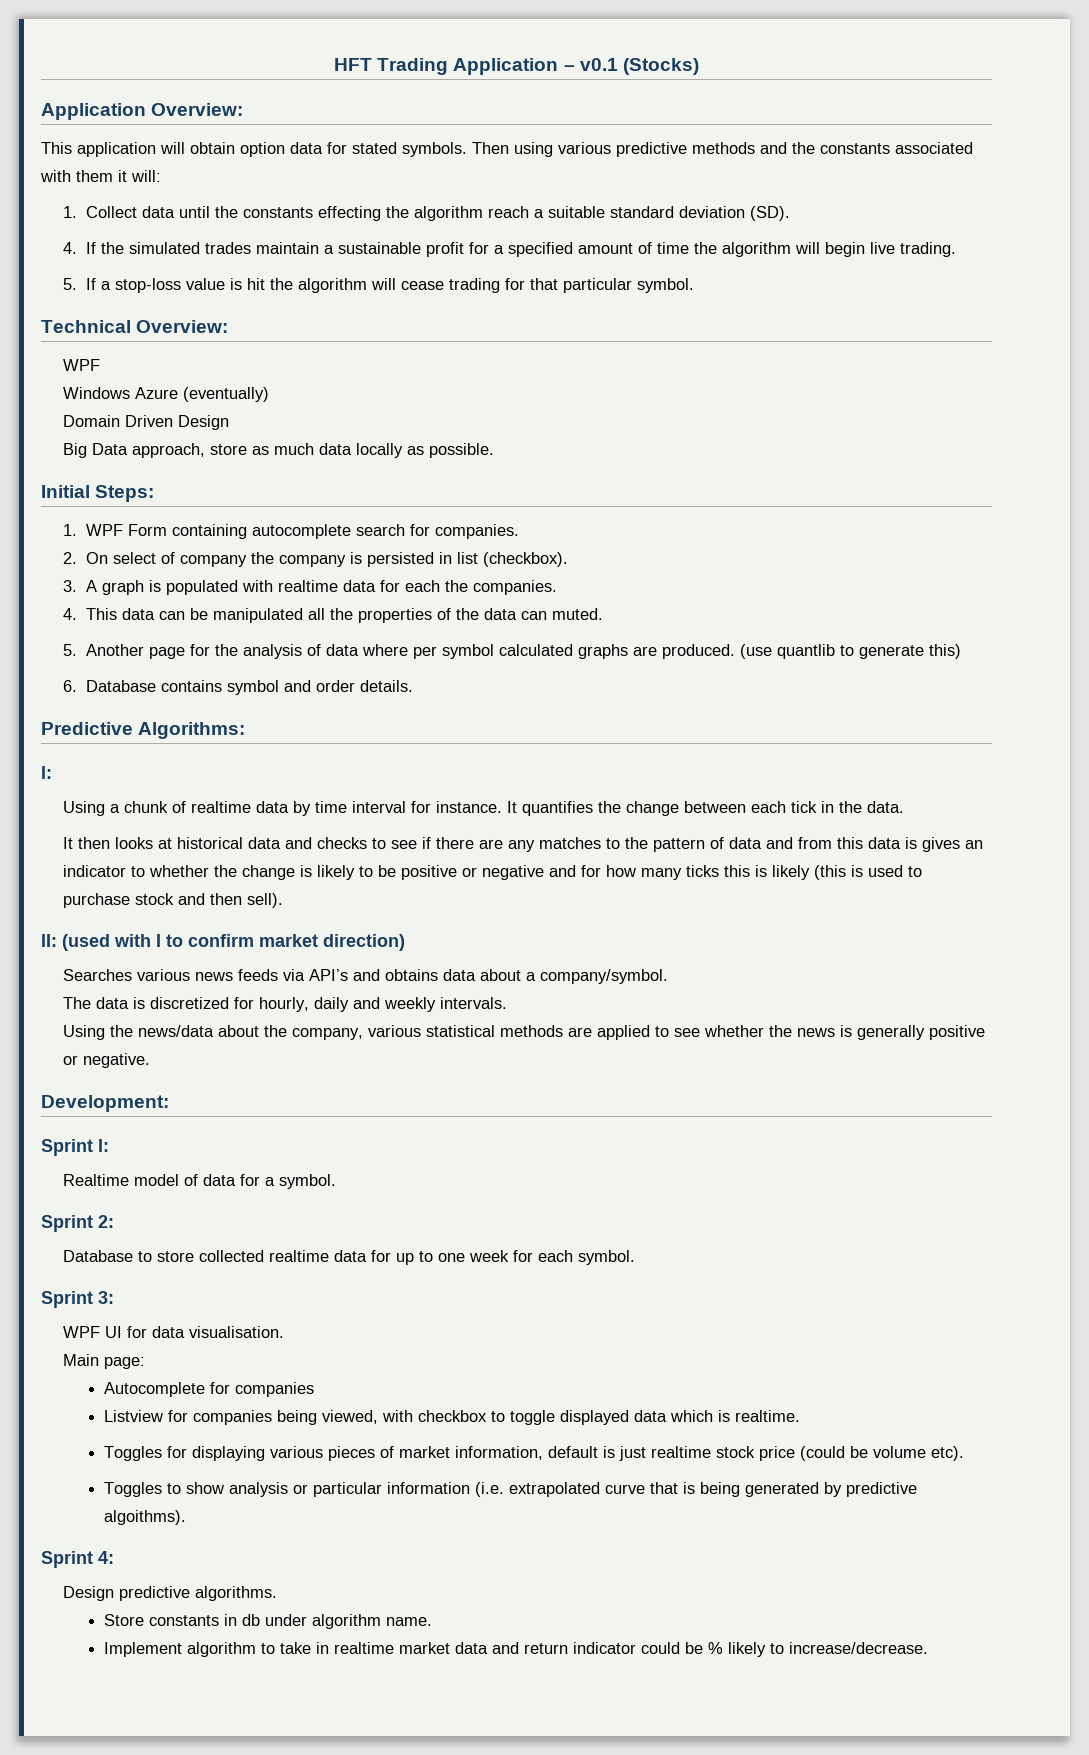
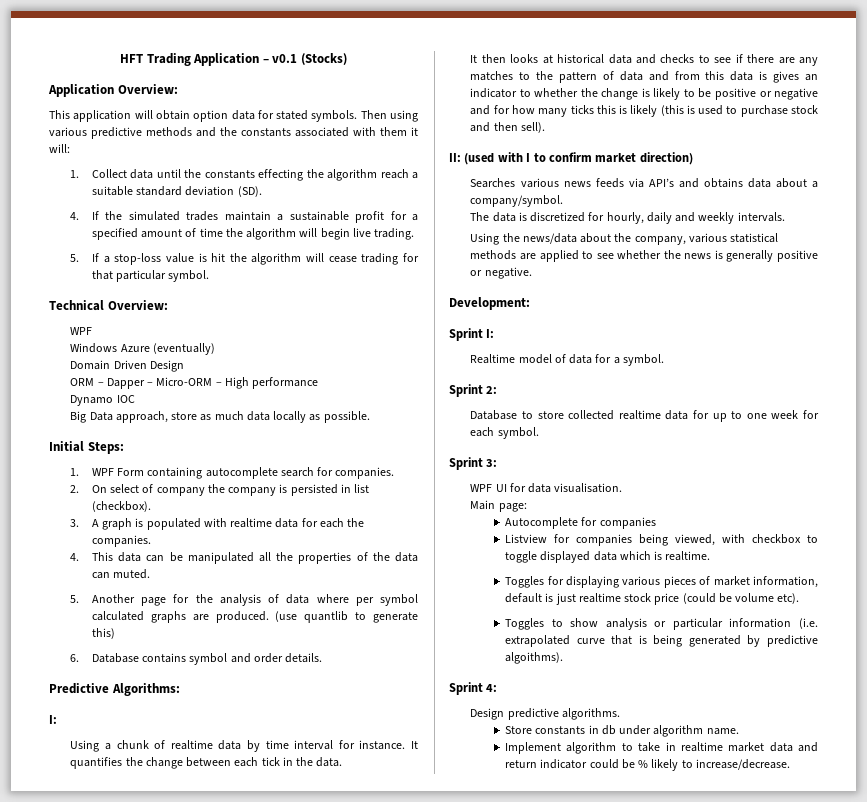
(230, 422) none -> [70,377,319,389] [70,395,135,406] // ORM – Dapper – Micro-ORM – High performance // Dynamo IOC

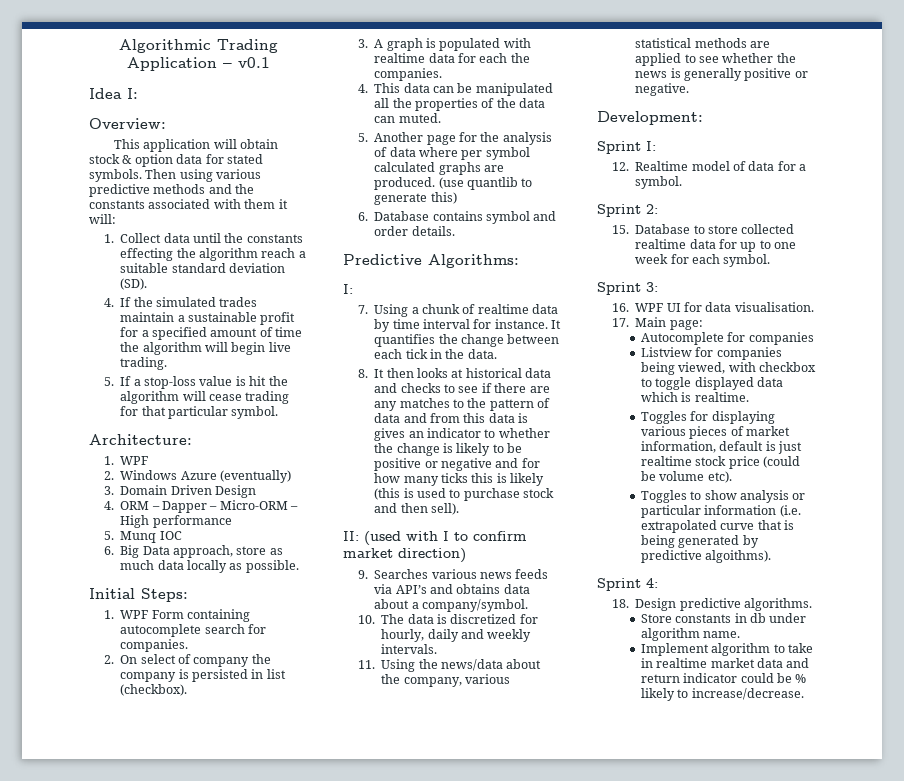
[120,54,144,63] HFT -> [118,39,211,53] Algorithmic
[300,53,347,65] [48,84,114,97] (Stocks) // Application -> [89,88,138,99] // Idea I: //
(190, 115) none -> [89,154,133,164] stock &
[49,300,168,311] Technical Overview: // -> [89,434,192,445] [104,456,115,465] Architecture: // 1.
(93, 331) none -> [104,471,115,480] 2.
(215, 349) none -> [104,486,115,495] 3.
(184, 366) none -> [104,501,115,510] 4.
[70,395,114,406] Dynamo -> [104,531,157,543] 5. Munq
(135, 399) none -> [104,546,115,555] 6.
(57, 719) none -> [358,305,369,314] 7.
(343, 762) none -> [358,369,369,378] 8.
(693, 158) none -> [358,570,369,579] 9.
(564, 201) none -> [358,615,376,624] 10.
(785, 217) none -> [358,660,376,669] 11.
(495, 333) none -> [612,162,630,171] 12.
(498, 390) none -> [612,225,630,234] 15.
(498, 463) none -> [612,303,630,312] 16.
(623, 488) none -> [612,318,630,327] 17.
(498, 688) none -> [612,599,630,608] 18.

